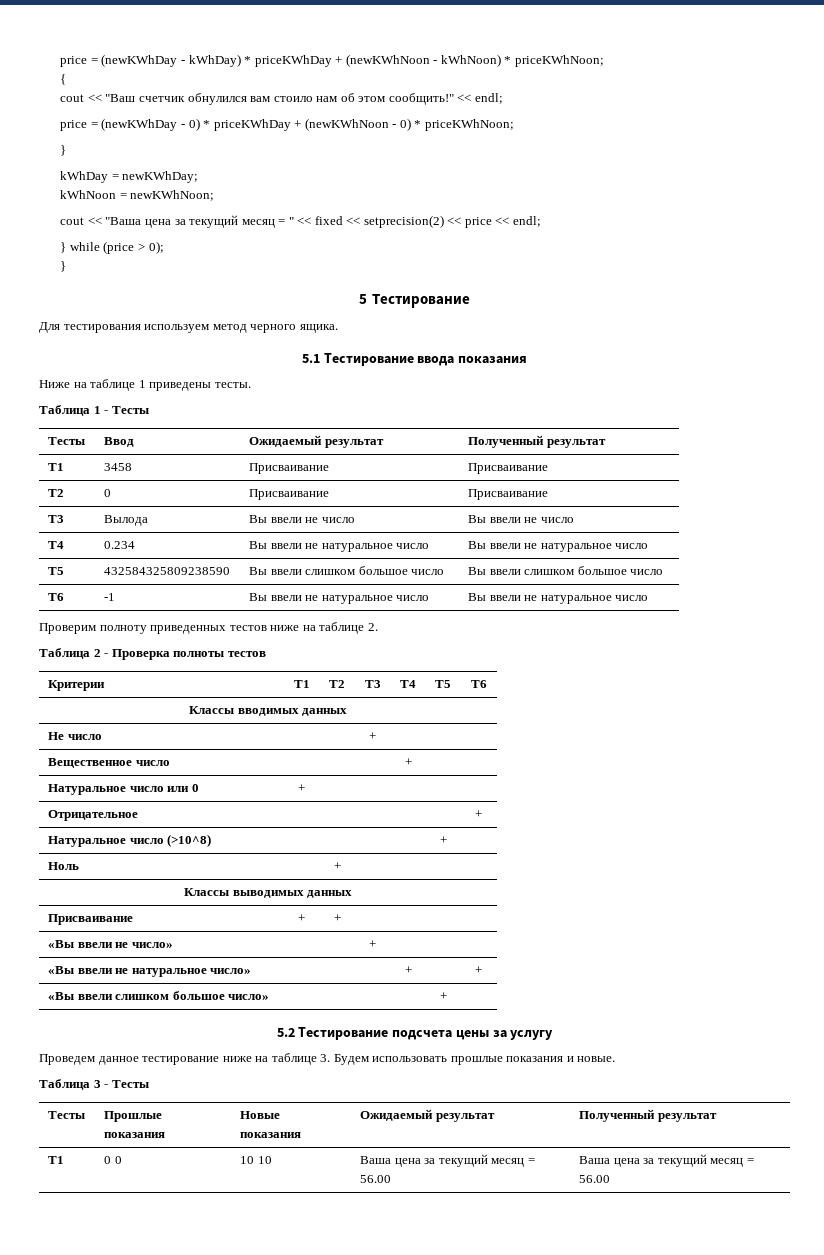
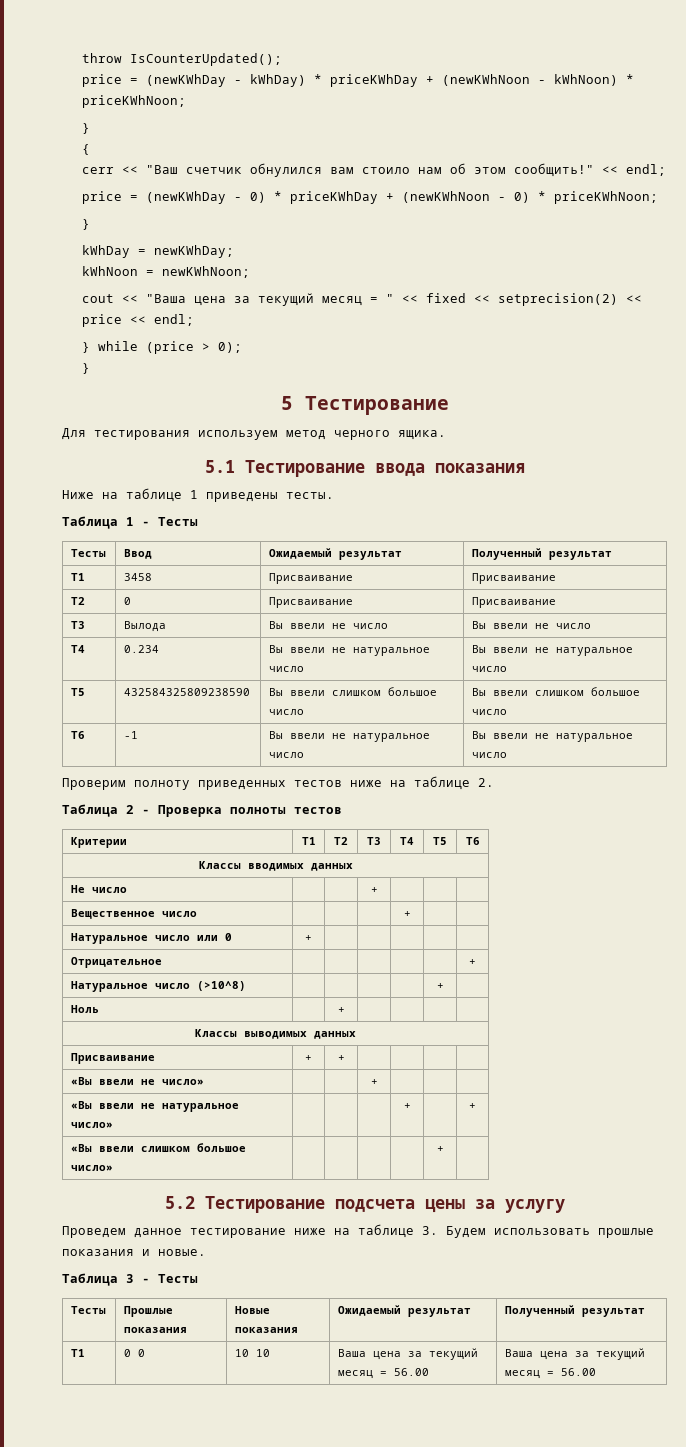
(60, 61) none -> [81,53,282,66] throw IsCounterUpdated(); //
(604, 61) none -> [81,123,90,134] // }
[60,94,85,102] cout -> [81,167,114,174] cerr

